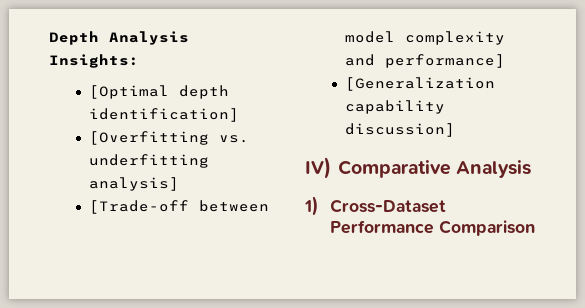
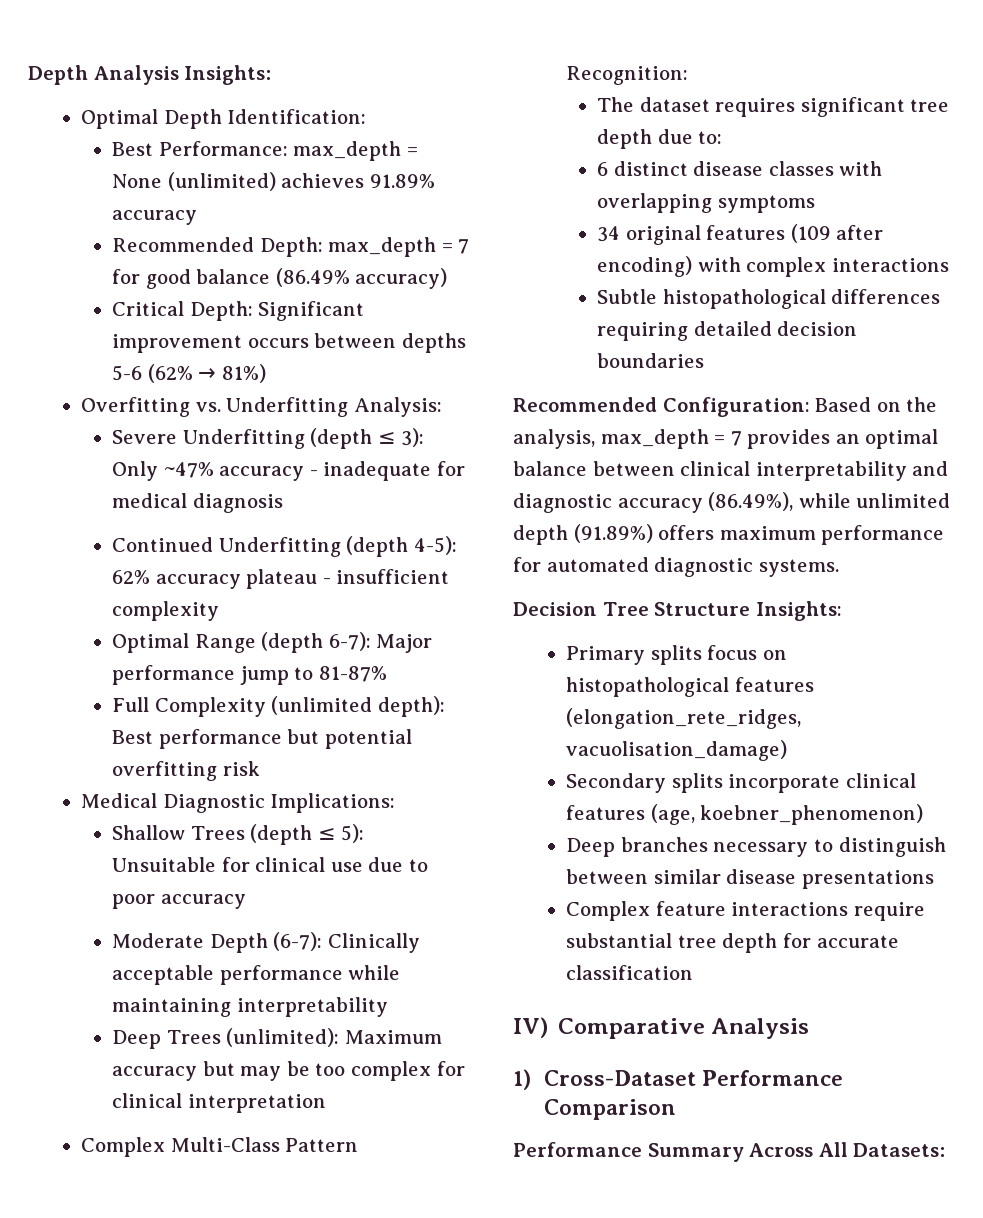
[88,85,229,99] [88,108,239,122] [88,131,249,145] [88,154,209,168] [88,177,179,191] [88,200,269,214] [344,31,505,45] [344,54,505,68] [344,77,495,91] [344,100,445,114] [344,123,455,137] [Optimal depth identification] // [Overfitting vs. underfitting analysis] // [Trade-off between model complexity and performance] // [Generalization capability discussion] -> [81,109,367,129] [112,141,418,161] [112,172,435,191] [112,210,198,225] [112,237,470,257] [112,268,448,289] [112,301,365,321] [112,333,466,353] [112,364,266,383] [81,397,443,417] [112,428,425,449] [112,461,465,481] [112,493,283,513] [112,536,457,557] [112,569,450,589] [112,601,220,621] [112,632,433,653] [112,665,387,685] [112,696,445,717] [112,729,412,749] [112,761,260,781] [81,793,396,813] [112,824,365,845] [112,857,428,872] [112,894,246,909] [112,932,420,953] [112,965,401,985] [112,997,388,1017] [112,1028,442,1049] [112,1061,465,1081] [112,1093,326,1113] [81,1137,359,1157] [566,66,689,85] [597,97,950,117] [597,129,723,149] [597,161,883,176] [597,193,815,213] [597,224,884,245] [597,256,949,277] [597,289,941,309] [597,321,858,341] [597,353,705,368] [513,397,938,417] [513,429,939,449] [513,461,949,481] [513,492,951,513] [513,524,945,545] [513,557,839,577] [513,601,842,621] [566,645,788,665] [566,677,814,697] [566,708,802,729] [566,740,788,761] [566,773,917,793] [566,804,924,825] [566,837,946,857] [566,869,935,889] [566,901,926,921] [566,933,899,953] [566,965,694,980] Optimal Depth Identification: // Best Performance: max_depth = None (unlimited) achieves 91.89% accuracy // Recommended Depth: max_depth = 7 for good balance (86.49% accuracy) // Critical Depth: Significant improvement occurs between depths 5-6 (62% → 81%) // Overfitting vs. Underfitting Analysis: // Severe Underfitting (depth ≤ 3): Only ~47% accuracy - inadequate for medical diagnosis // Continued Underfitting (depth 4-5): 62% accuracy plateau - insufficient complexity // Optimal Range (depth 6-7): Major performance jump to 81-87% // Full Complexity (unlimited depth): Best performance but potential overfitting risk // Medical Diagnostic Implications: // Shallow Trees (depth ≤ 5): Unsuitable for clinical use due to poor accuracy // Moderate Depth (6-7): Clinically acceptable performance while maintaining interpretability // Deep Trees (unlimited): Maximum accuracy but may be too complex for clinical interpretation // Complex Multi-Class Pattern Recognition: // The dataset requires significant tree depth due to: // 6 distinct disease classes with overlapping symptoms // 34 original features (109 after encoding) with complex interactions // Subtle histopathological differences requiring detailed decision boundaries // Recommended Configuration: Based on the analysis, max_depth = 7 provides an optimal balance between clinical interpretability and diagnostic accuracy (86.49%), while unlimited depth (91.89%) offers maximum performance for automated diagnostic systems. // Decision Tree Structure Insights: // Primary splits focus on histopathological features (elongation_rete_ridges, vacuolisation_damage) // Secondary splits incorporate clinical features (age, koebner_phenomenon) // Deep branches necessary to distinguish between similar disease presentations // Complex feature interactions require substantial tree depth for accurate classification
(535, 228) none -> [513,1142,946,1162] // Performance Summary Across All Datasets:

